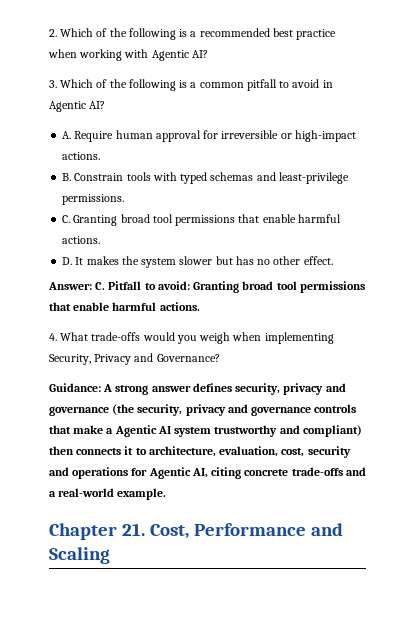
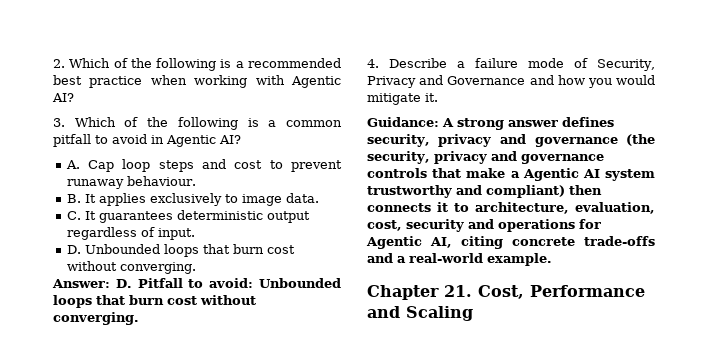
[74,130,356,142] [62,152,101,160] [62,172,349,184] [62,194,125,205] [62,214,341,226] [62,236,101,244] [62,256,333,268] Require human approval for irreversible or high-impact actions. // B. Constrain tools with typed schemas and least-privilege permissions. // C. Granting broad tool permissions that enable harmful actions. // D. It makes the system slower but has no other effect. -> [88,159,343,172] [66,176,196,189] [66,193,319,206] [66,210,310,223] [66,227,195,240] [66,244,295,257] [66,261,196,274] Cap loop steps and cost to prevent runaway behaviour. // B. It applies exclusively to image data. // C. It guarantees deterministic output regardless of input. // D. Unbounded loops that burn cost without converging.
[95,282,106,290] C. -> [115,279,132,288] D.
[193,281,365,293] [49,302,200,311] [49,332,334,344] [49,353,220,365] Granting broad tool permissions that enable harmful actions. // 4. What trade-offs would you weigh when implementing Security, Privacy and Governance? -> [259,278,341,288] [53,295,256,308] [53,312,139,325] [367,58,656,71] [367,75,655,88] [367,93,438,105] Unbounded loops that burn cost without converging. // 4. Describe a failure mode of Security, Privacy and Governance and how you would mitigate it.

